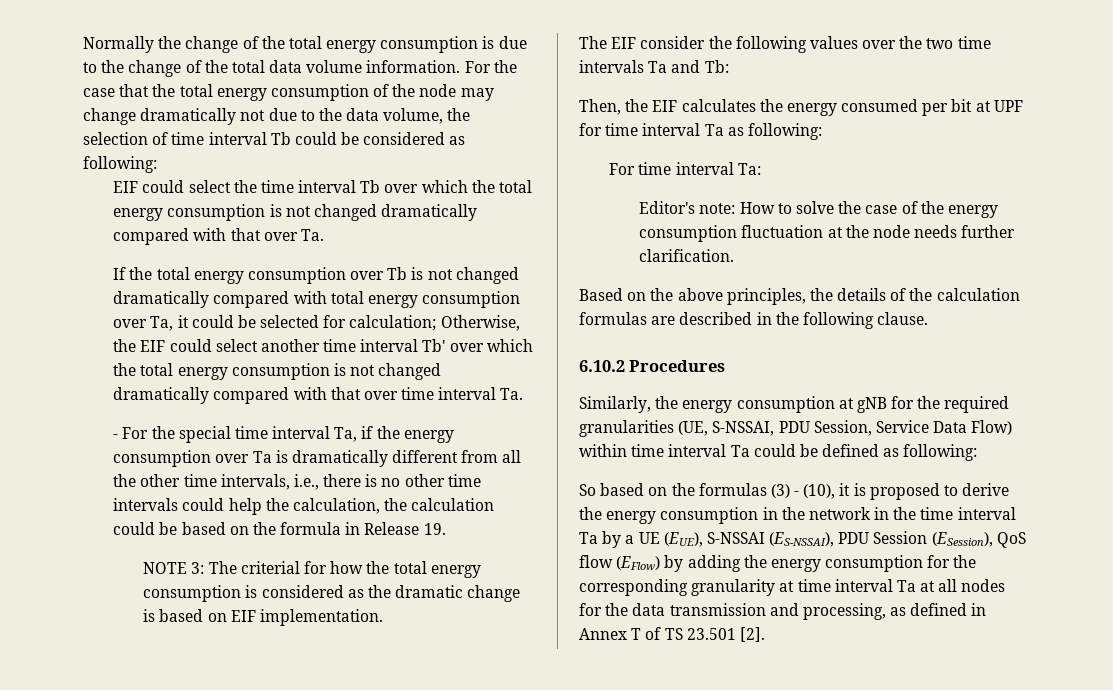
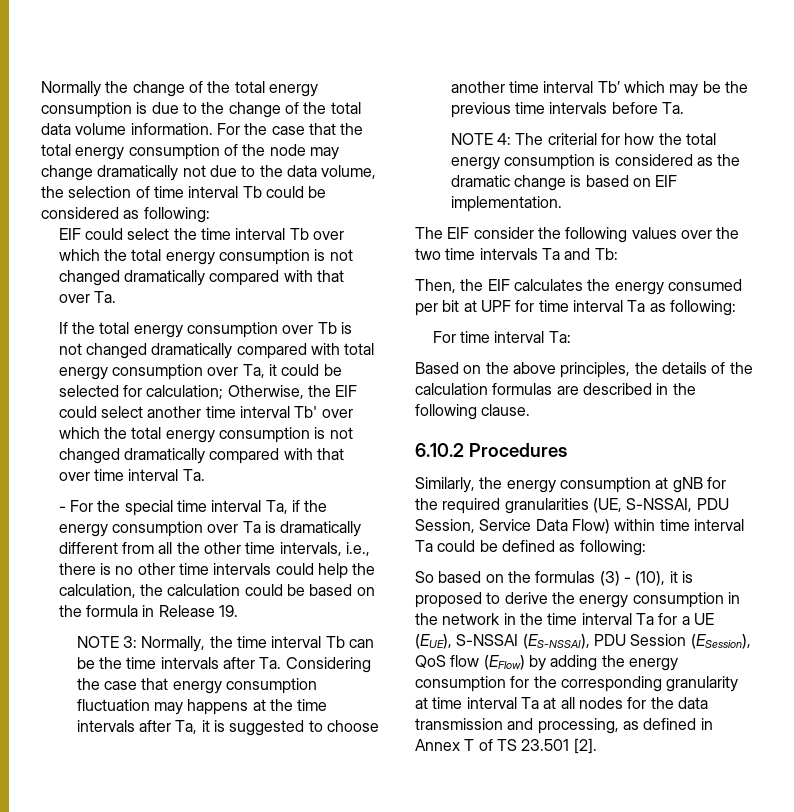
(205, 568) none -> [141,636,374,652] [76,657,371,673] [76,678,317,694] [76,699,328,715] [76,720,379,736] [450,81,748,97] [450,102,684,118] [450,133,511,145] Normally, the time interval Tb can be the time intervals after Ta. Considering the case that energy consumption fluctuation may happens at the time intervals after Ta, it is suggested to choose another time interval Tb’ which may be the previous time intervals before Ta. // NOTE 4:
[639,201,998,218] [639,225,1016,242] [639,249,735,262] // Editor's note: How to solve the case of the energy consumption fluctuation at the node needs further clarification. -> (571, 337) none
[602,531,622,548] by -> [658,613,678,625] for

